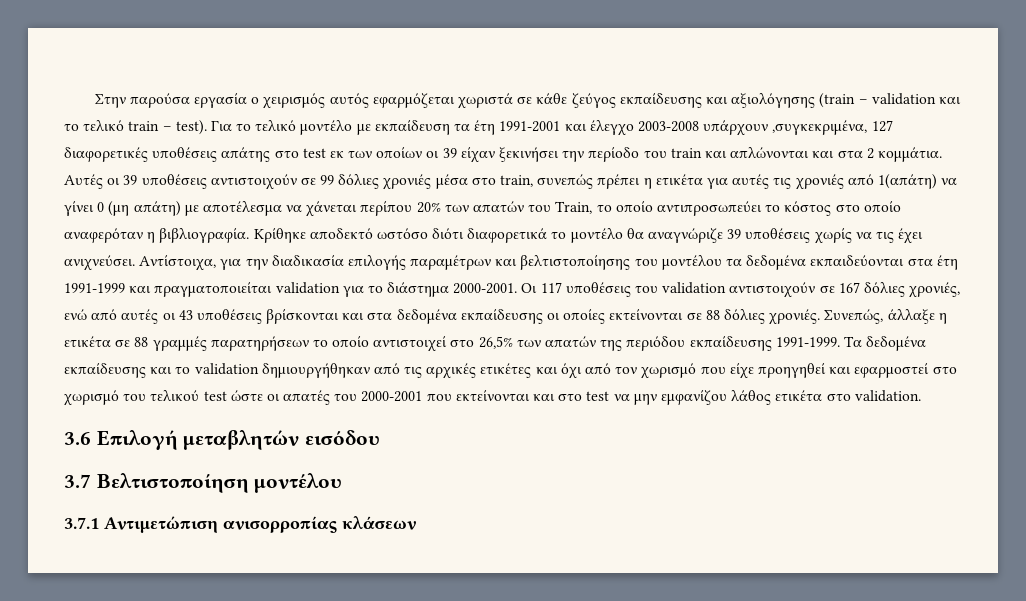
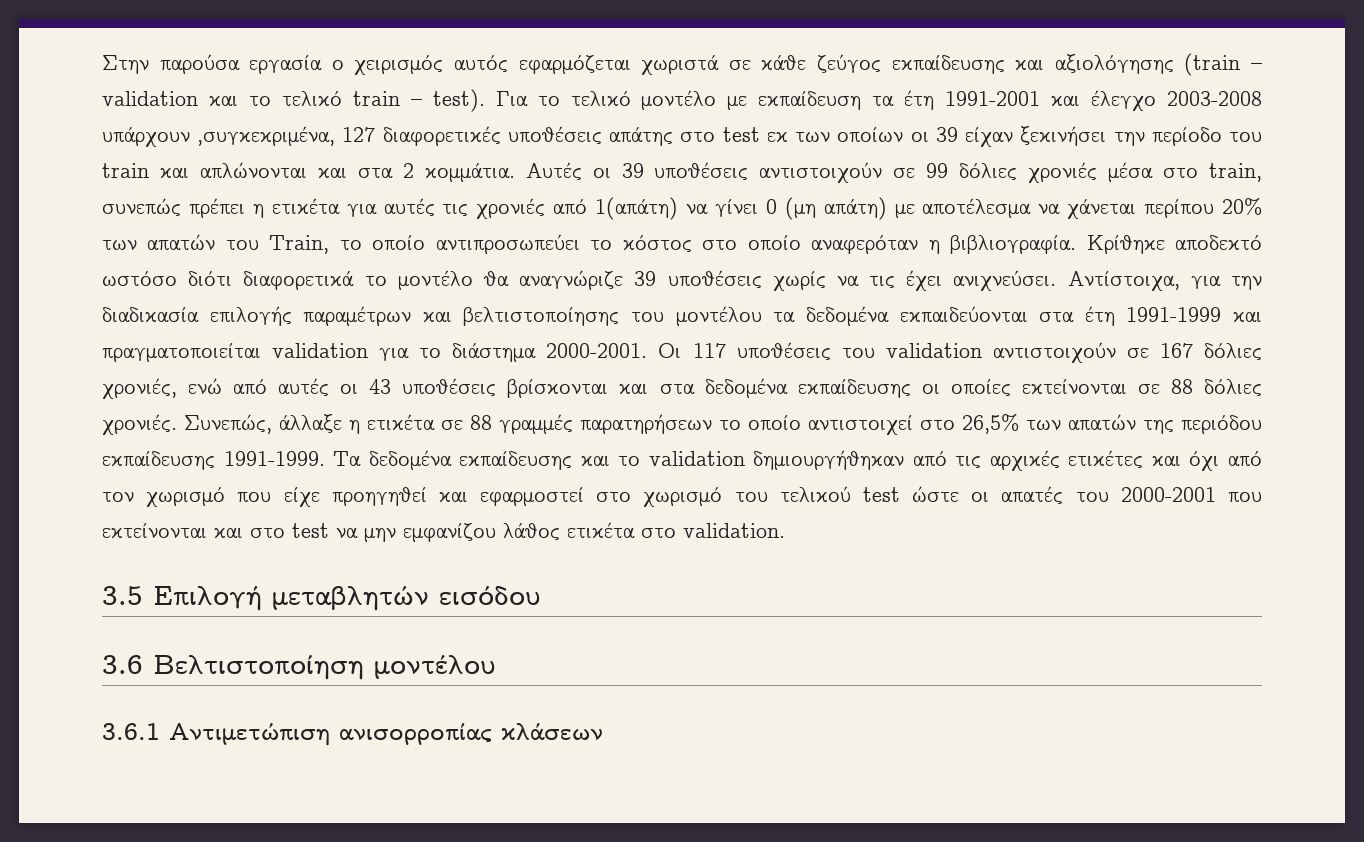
[64,432,91,445] 3.6 -> [102,586,143,605] 3.5
[64,474,91,488] 3.7 -> [102,655,143,674] 3.6
[64,517,99,529] 3.7.1 -> [102,723,160,740] 3.6.1

